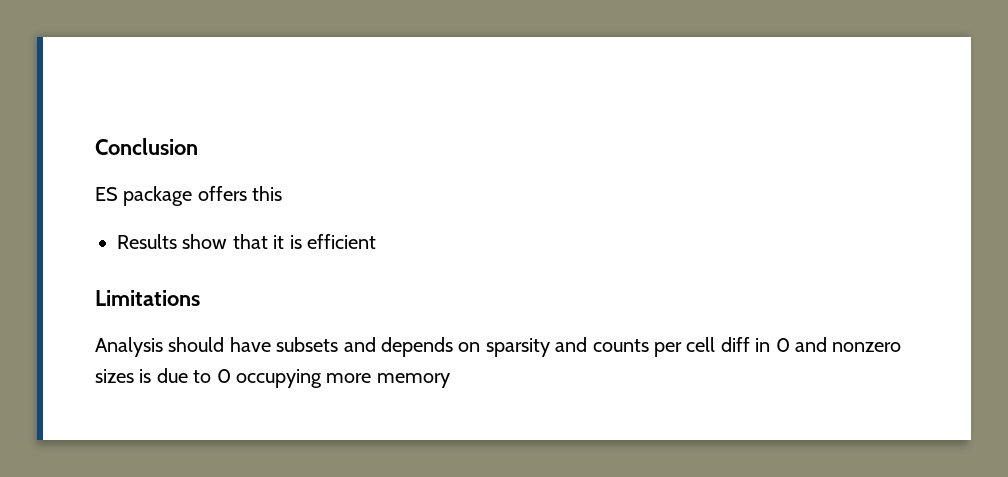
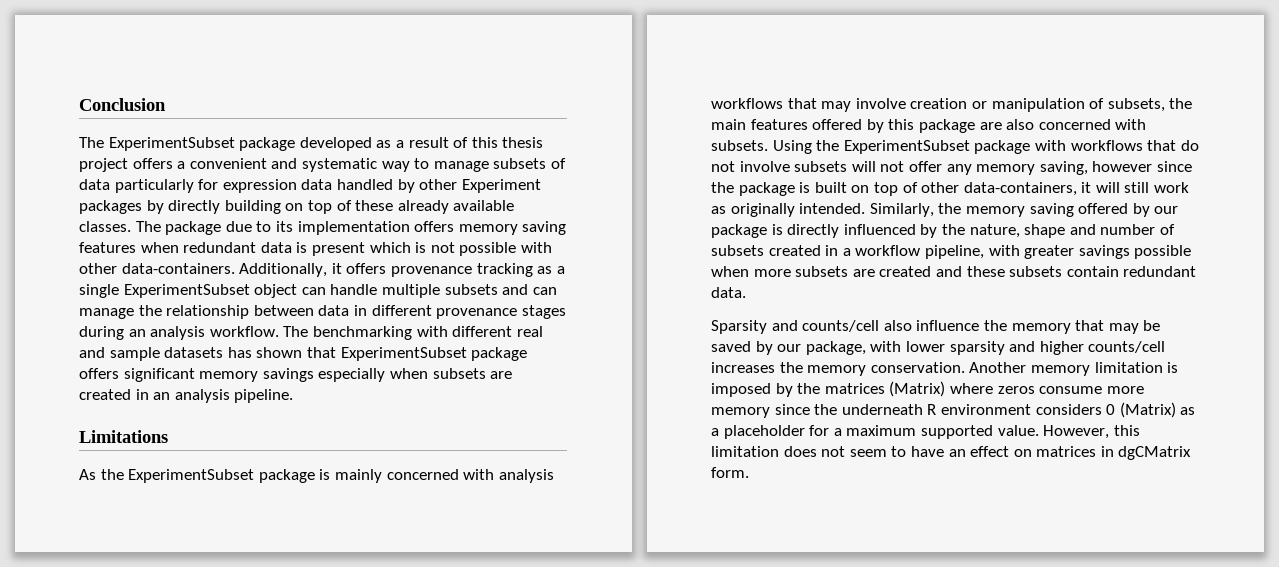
[95,186,283,206] [117,234,376,249] [95,290,200,306] [95,337,902,357] [95,368,450,388] ES package offers this // Results show that it is efficient // Limitations // Analysis should have subsets and depends on sparsity and counts per cell diff in 0 and nonzero sizes is due to 0 occupying more memory -> [79,137,544,151] [79,158,566,172] [79,179,541,193] [79,200,515,214] [79,221,567,235] [79,242,552,256] [79,263,565,277] [79,284,557,298] [79,305,566,319] [79,326,543,340] [79,347,528,361] [79,368,513,382] [79,389,294,403] [79,430,168,443] [79,469,554,483] [711,98,1193,112] [711,119,1147,133] [711,140,1199,154] [711,161,1192,175] [711,182,1190,196] [711,203,1179,217] [711,224,1175,238] [711,245,1192,259] [711,266,1197,277] [711,287,746,298] [711,320,1161,334] [711,341,1166,355] [711,362,1179,376] [711,381,1144,397] [711,402,1196,418] [711,425,1140,439] [711,446,1192,460] [711,467,749,478] The ExperimentSubset package developed as a result of this thesis project offers a convenient and systematic way to manage subsets of data particularly for expression data handled by other Experiment packages by directly building on top of these already available classes. The package due to its implementation offers memory saving features when redundant data is present which is not possible with other data-containers. Additionally, it offers provenance tracking as a single ExperimentSubset object can handle multiple subsets and can manage the relationship between data in different provenance stages during an analysis workflow. The benchmarking with different real and sample datasets has shown that ExperimentSubset package offers significant memory savings especially when subsets are created in an analysis pipeline. // Limitations // As the ExperimentSubset package is mainly concerned with analysis workflows that may involve creation or manipulation of subsets, the main features offered by this package are also concerned with subsets. Using the ExperimentSubset package with workflows that do not involve subsets will not offer any memory saving, however since the package is built on top of other data-containers, it will still work as originally intended. Similarly, the memory saving offered by our package is directly influenced by the nature, shape and number of subsets created in a workflow pipeline, with greater savings possible when more subsets are created and these subsets contain redundant data. // Sparsity and counts/cell also influence the memory that may be saved by our package, with lower sparsity and higher counts/cell increases the memory conservation. Another memory limitation is imposed by the matrices (Matrix) where zeros consume more memory since the underneath R environment considers 0 (Matrix) as a placeholder for a maximum supported value. However, this limitation does not seem to have an effect on matrices in dgCMatrix form.

